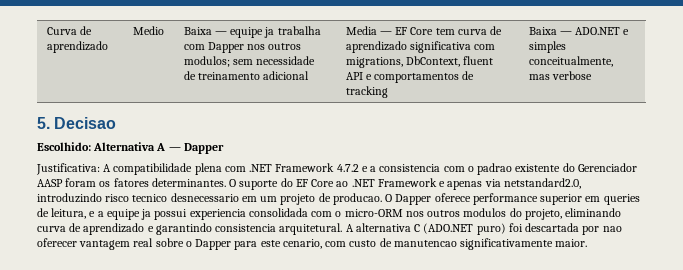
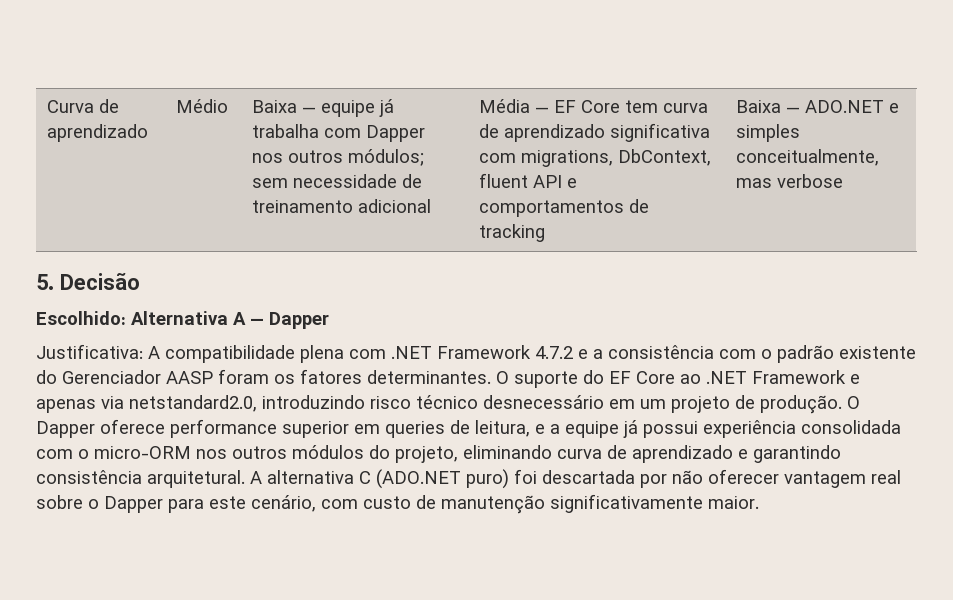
[132,26,164,35] Medio -> [176,99,229,113] Médio
[264,27,275,38] ja -> [379,99,395,117] já
[183,56,230,67] modulos; -> [348,149,425,166] módulos;
[345,26,377,35] Media -> [479,99,531,113] Média
[54,117,117,129] Decisao -> [59,272,140,290] Decisão
[379,163,513,175] consistencia com o padrao -> [608,345,834,363] consistência com o padrão
[132,193,239,202] tecnico desnecessario -> [416,395,604,409] técnico desnecessário
[332,193,382,205] producao. -> [760,395,842,414] produção.
[141,209,246,220] ja possui experiencia -> [623,420,796,438] já possui experiência
[463,208,507,217] modulos -> [292,445,364,459] módulos
[215,224,277,232] consistencia -> [36,470,142,484] consistência
[602,226,622,232] nao -> [672,470,703,484] não
[282,239,322,249] cenario, -> [251,495,316,512] cenário,
[393,240,457,247] manutencao -> [441,495,545,514] manutenção

